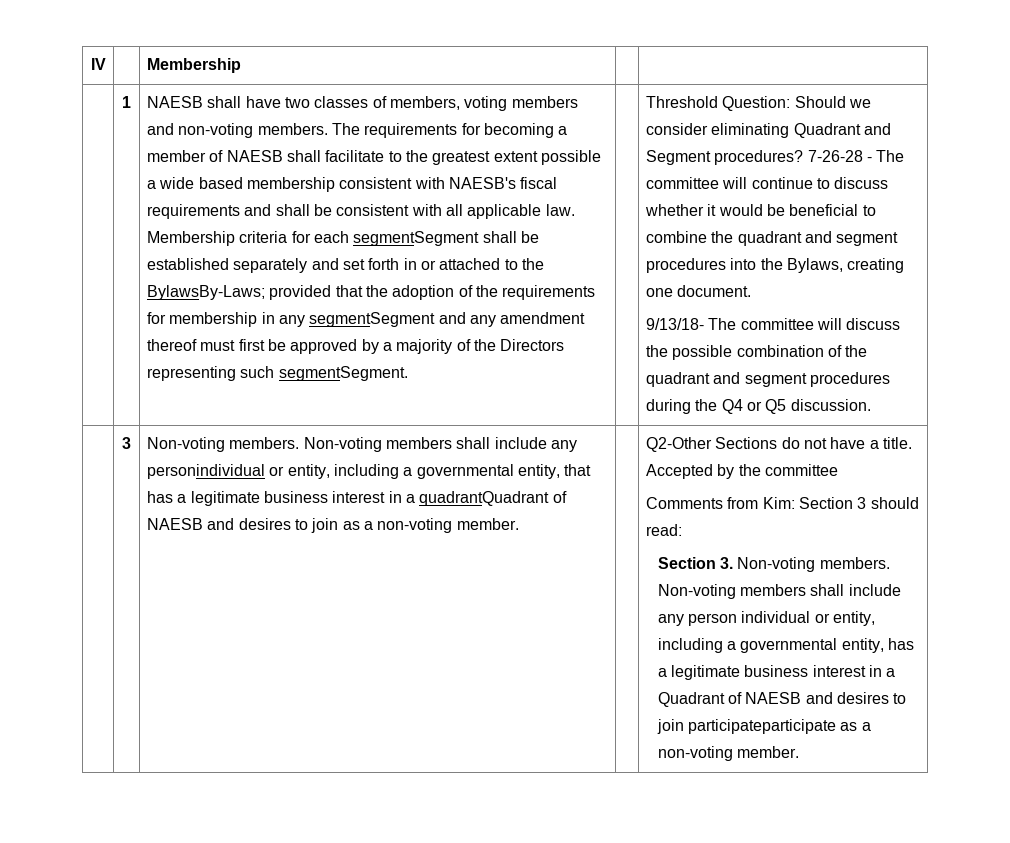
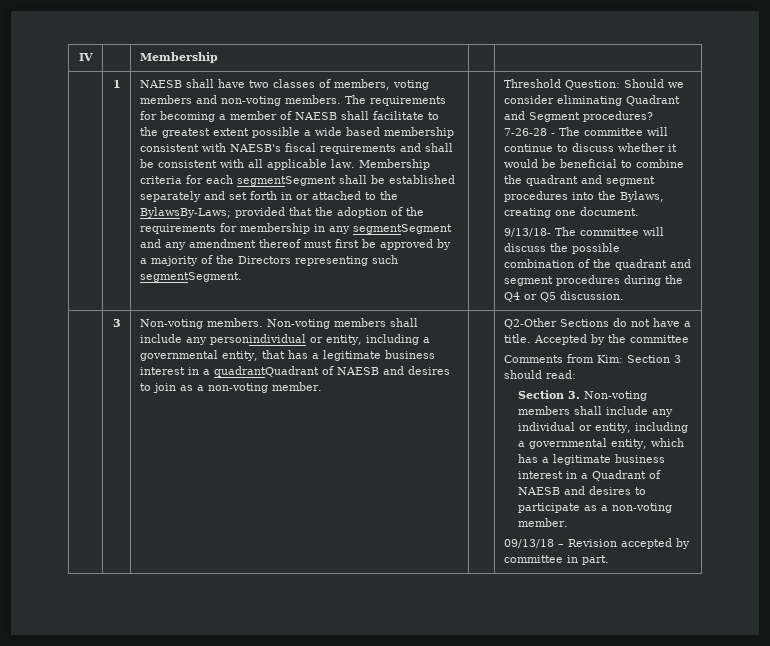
[819,557,890,569] [657,584,901,599] [657,613,738,626] members. Non-voting members shall include any person -> [517,406,673,417] members shall include any
(884, 645) none -> [650,438,684,447] which
[656,719,871,734] [657,746,800,761] join participateparticipate as a non-voting member. -> [517,503,672,513] [517,518,568,527] [503,538,690,549] [503,555,609,565] participate as a non-voting member. // 09/13/18 – Revision accepted by committee in part.

